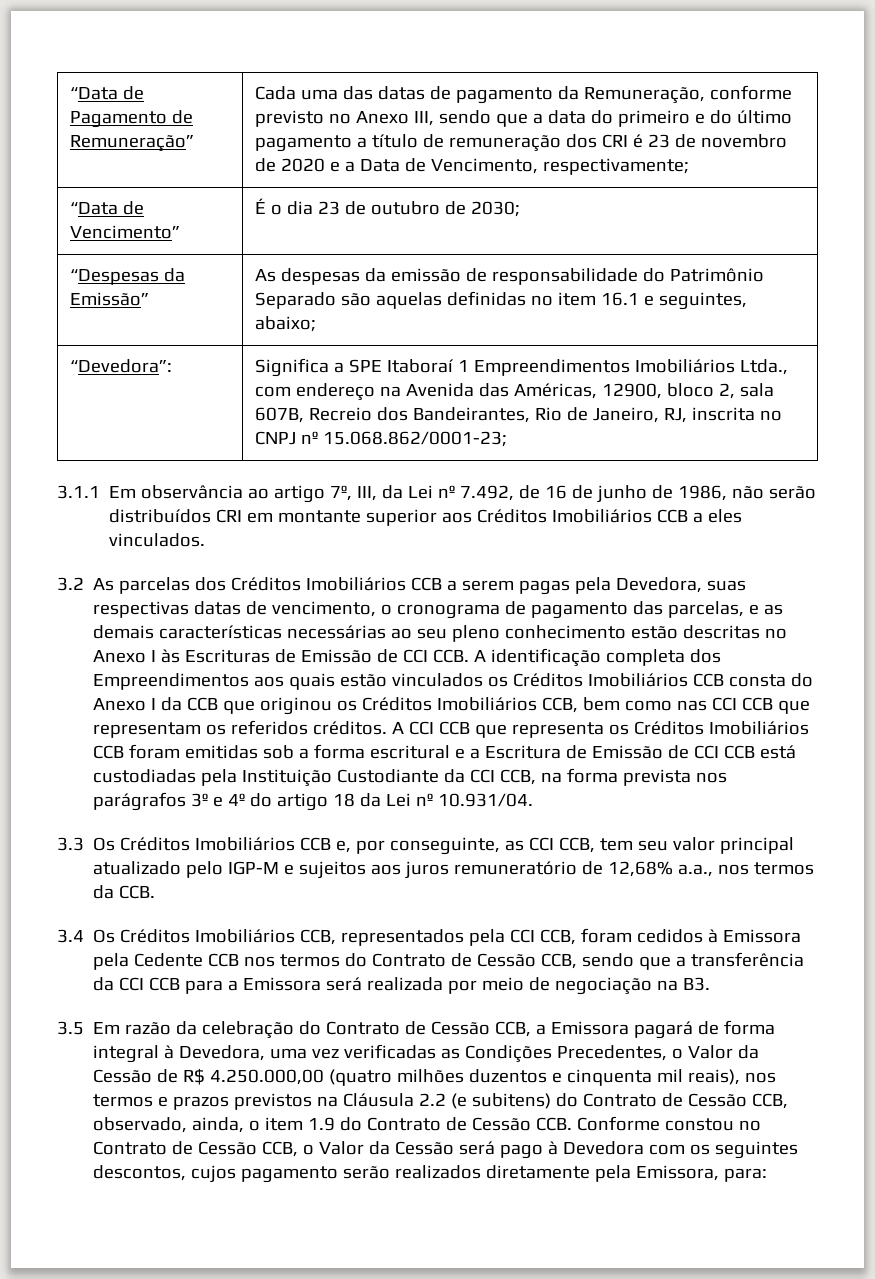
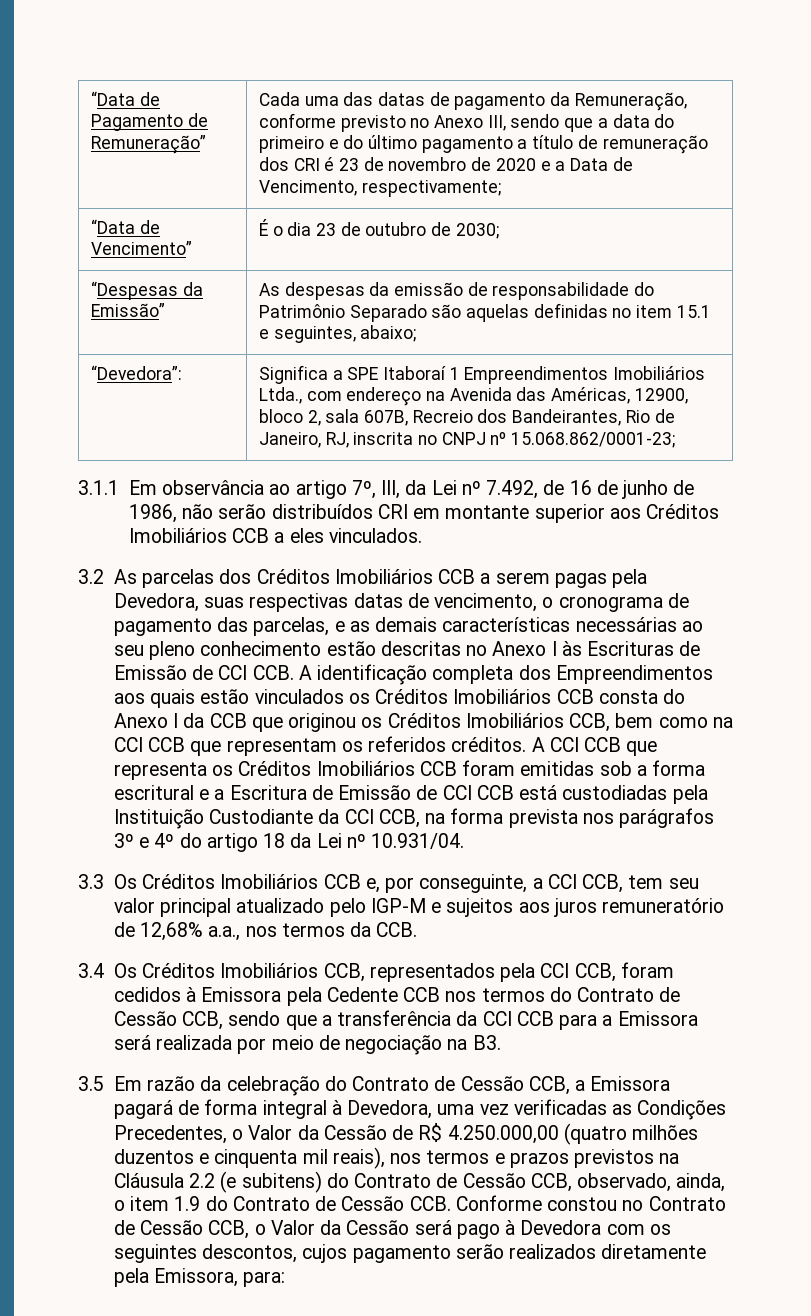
[600,292,639,306] 16.1 -> [676,305,711,318] 15.1
[677,700,708,711] nas -> [712,717,733,728] na
[505,840,525,851] as -> [532,878,543,889] a

